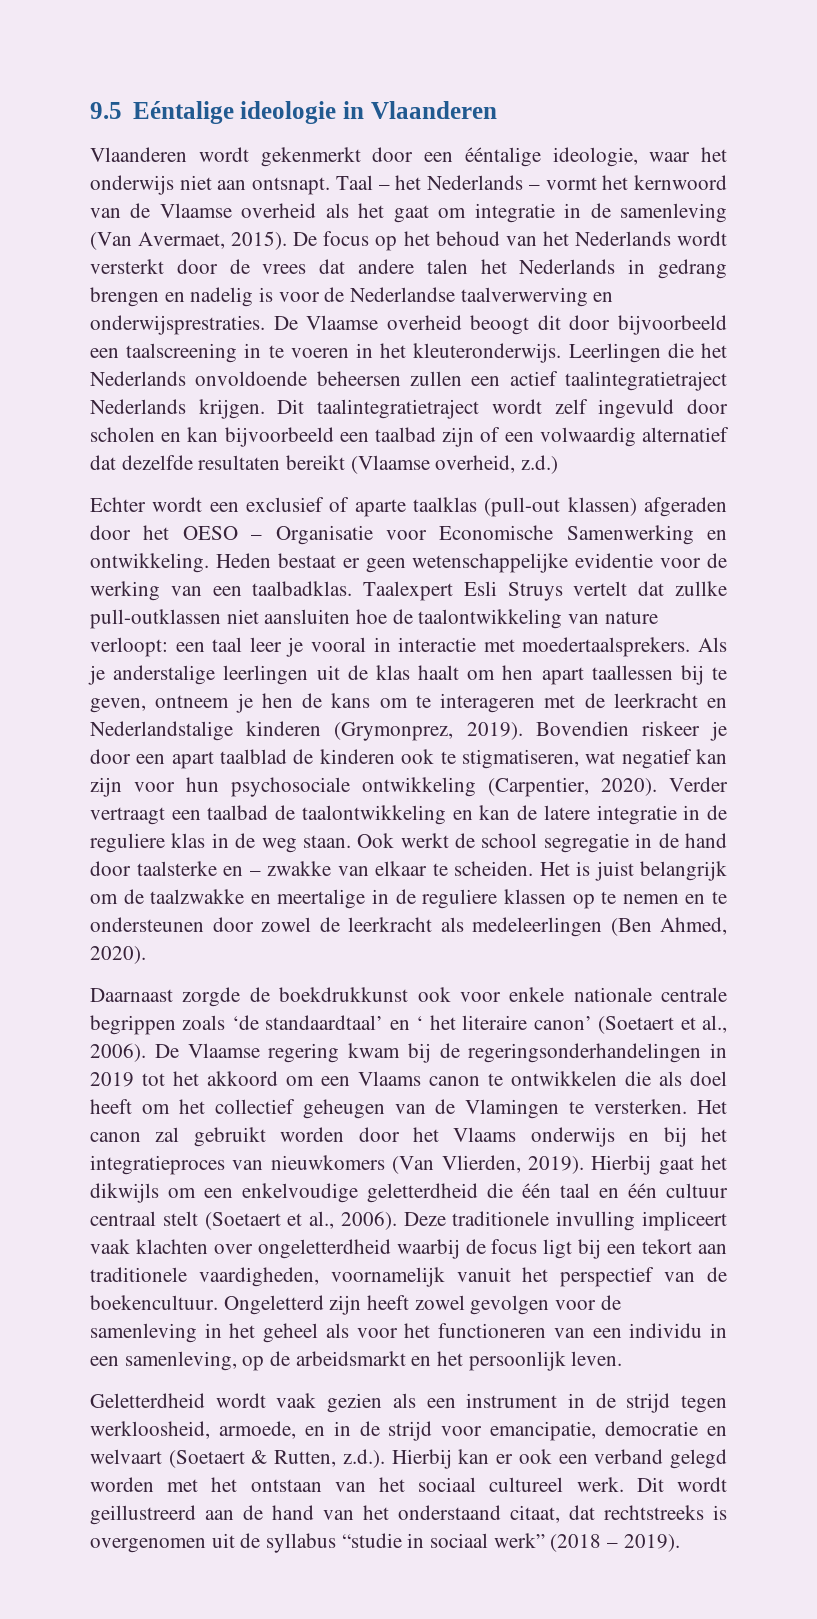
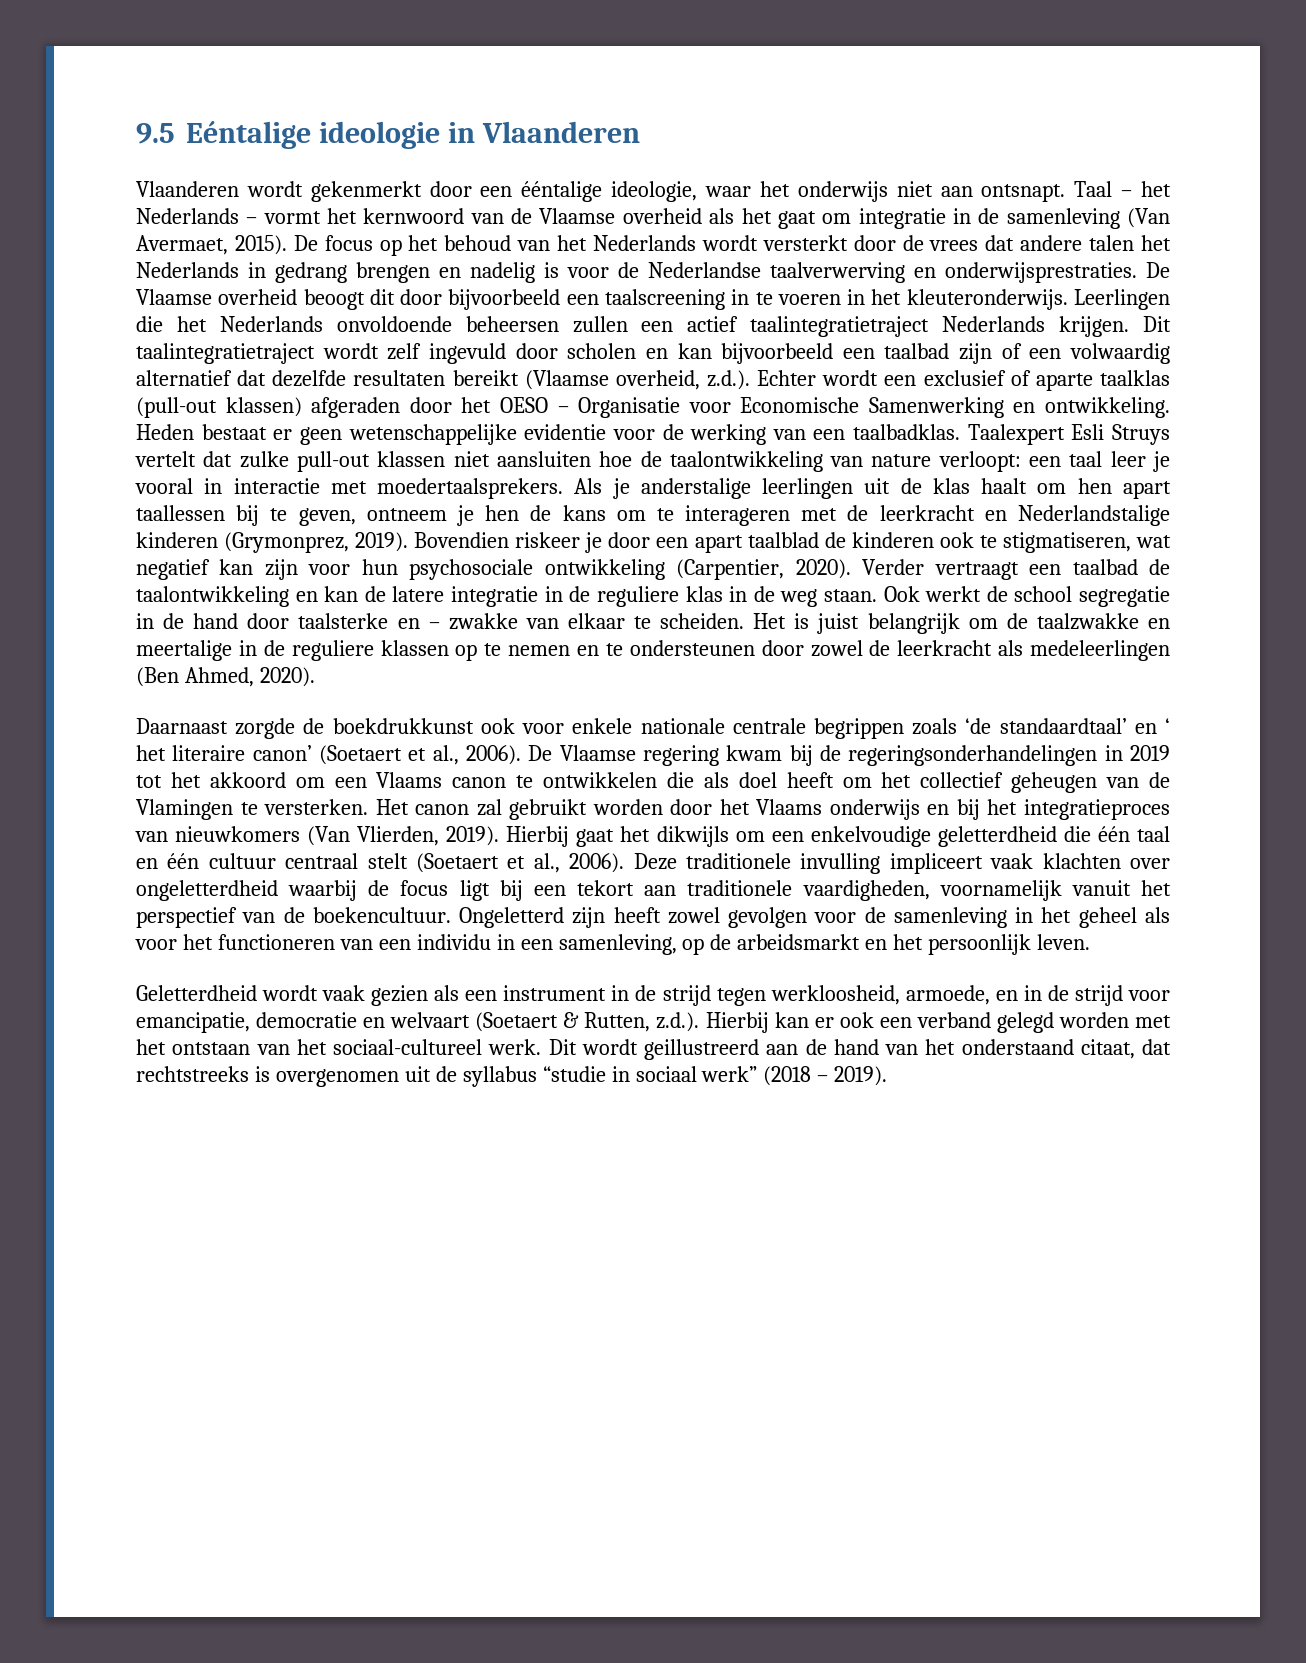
[521,455,559,474] z.d.) // -> [707,370,750,390] z.d.).
[675,581,728,596] [90,609,221,629] zullke pull-outklassen -> [239,451,446,472] zulke pull-out klassen
[418,1477,564,1492] sociaal cultureel -> [333,1039,482,1055] sociaal-cultureel

